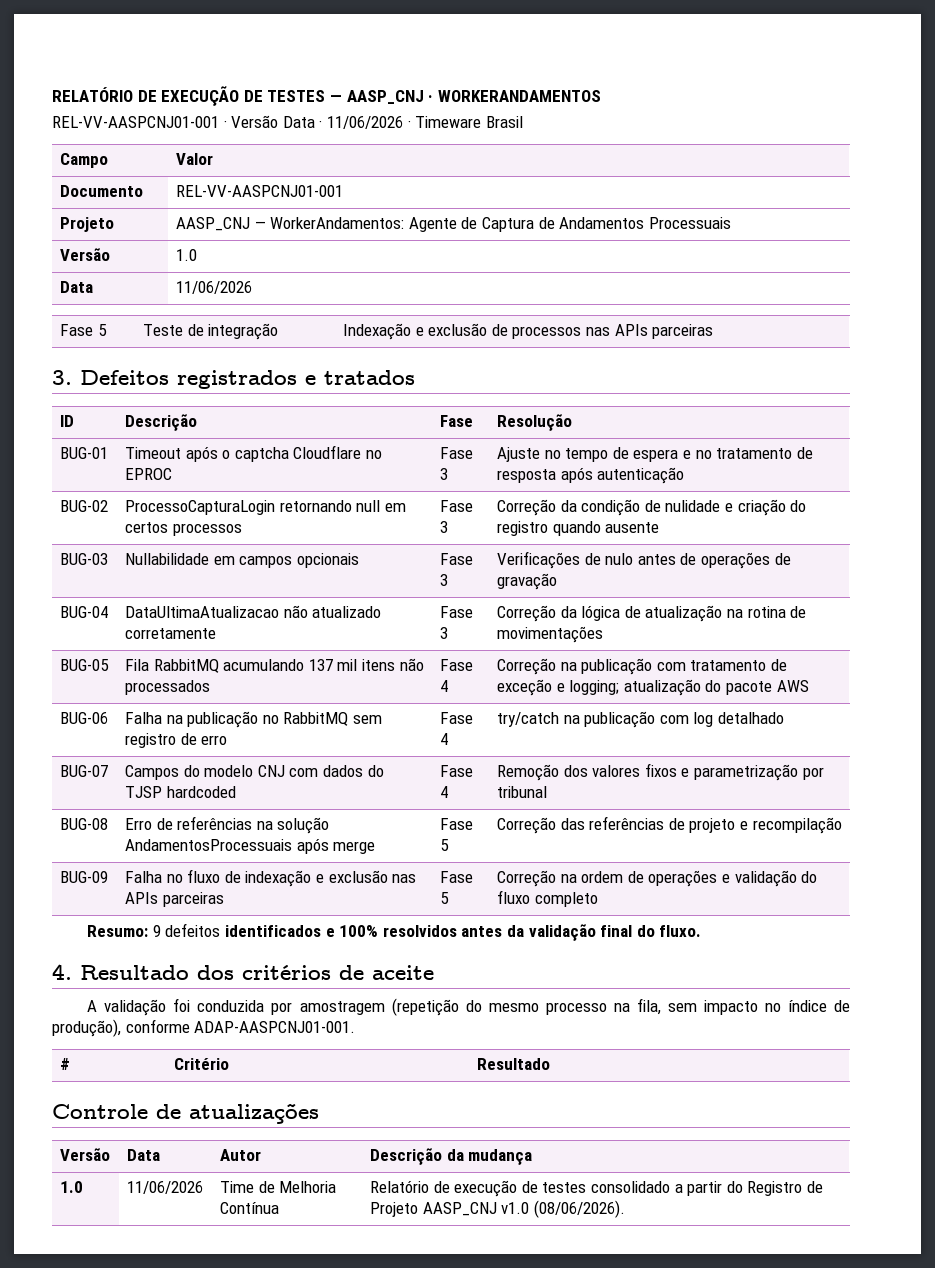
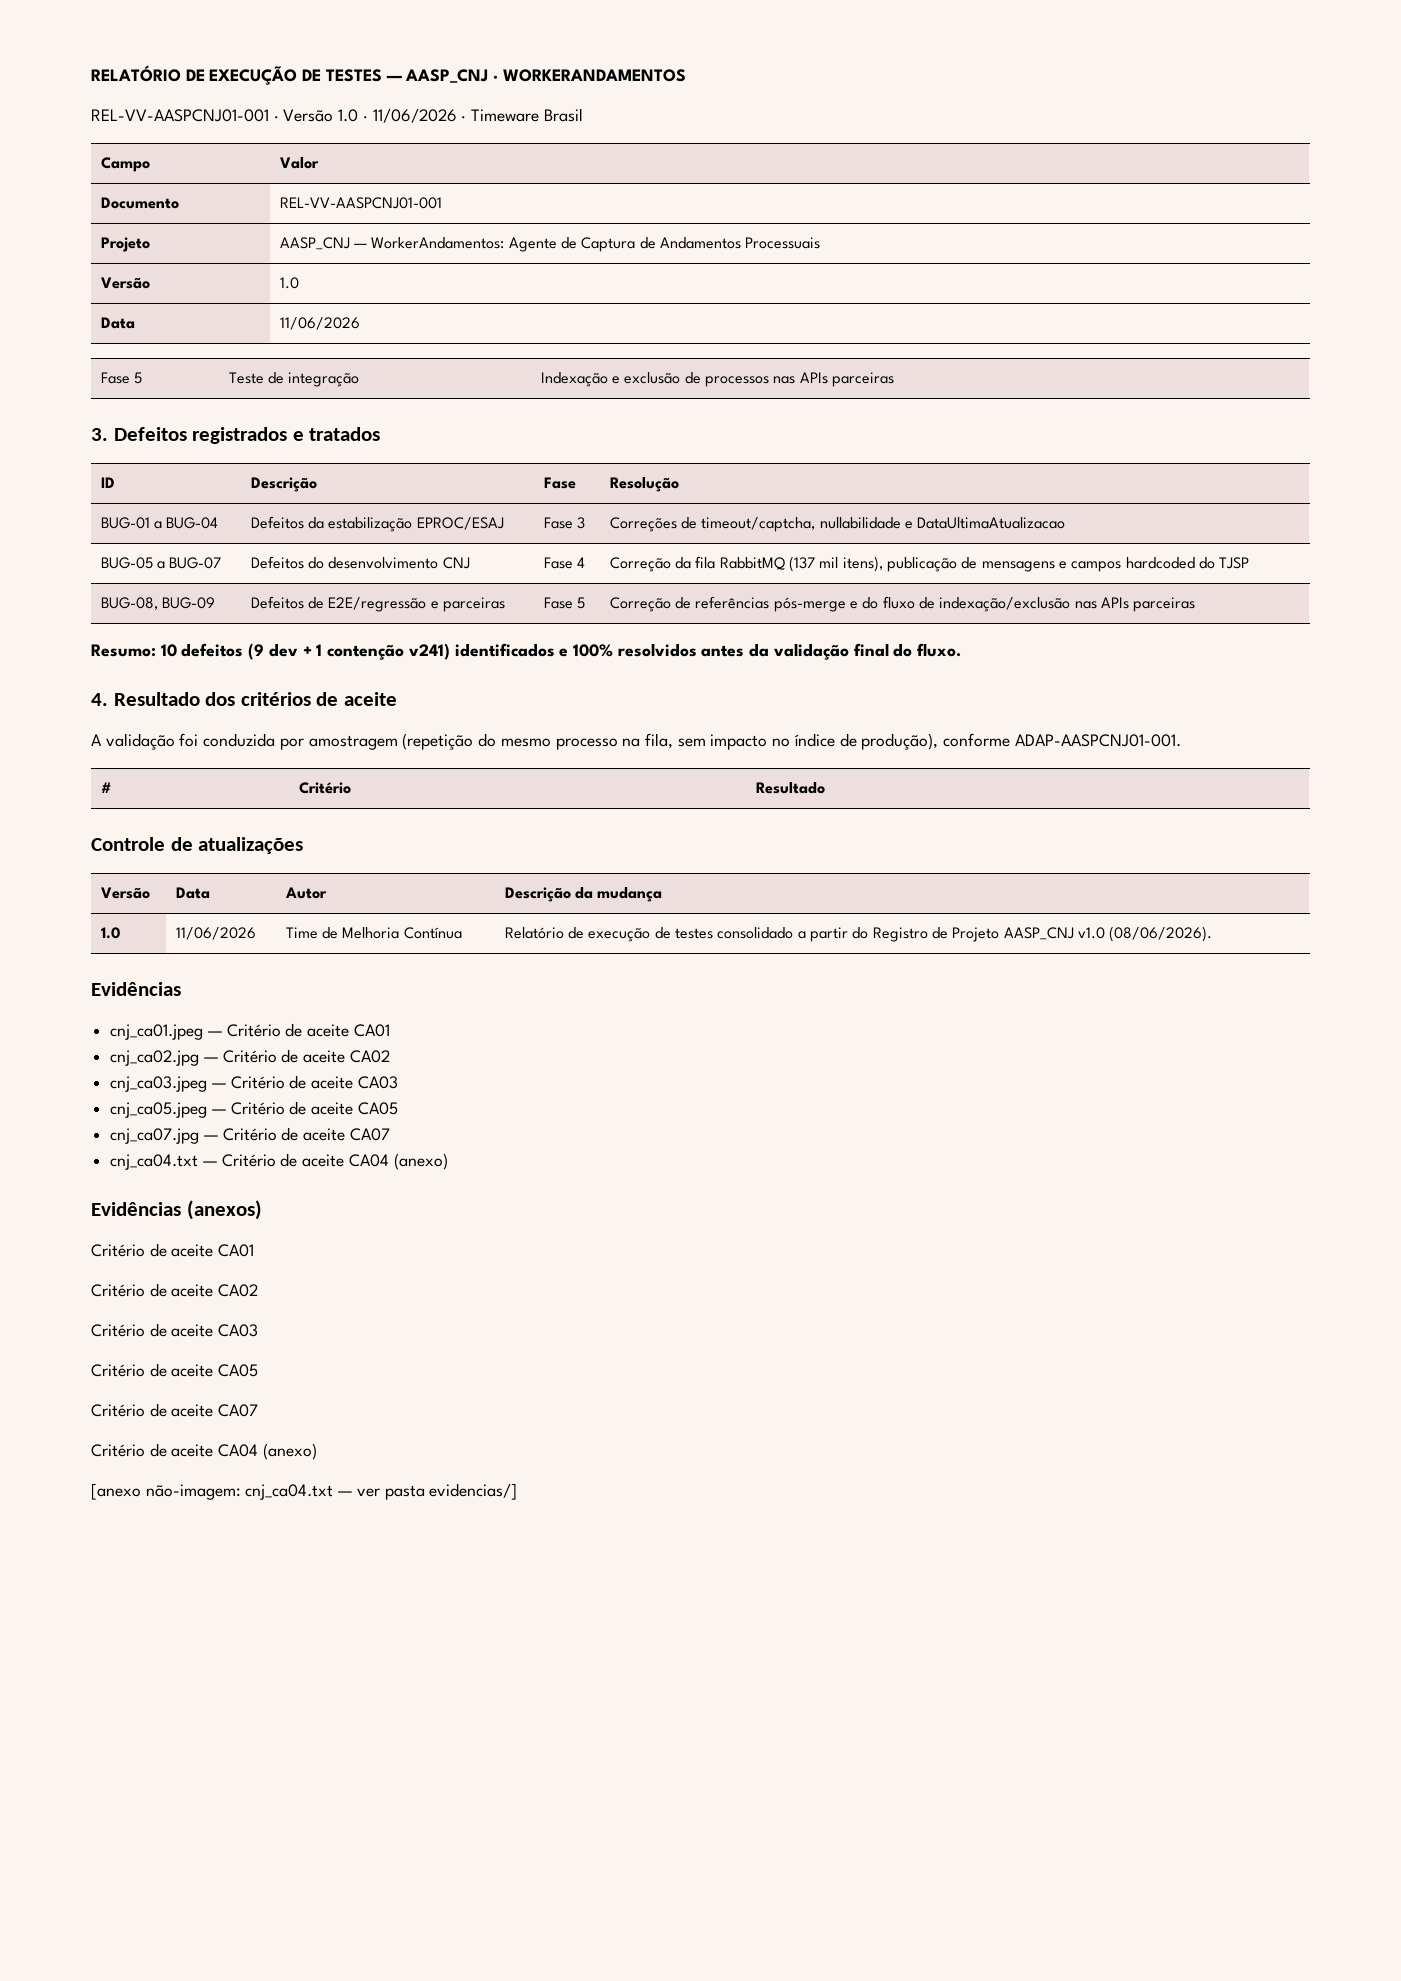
[282,116,315,128] Data -> [338,109,359,122] 1.0
[125,445,383,462] [125,468,173,480] [440,447,474,459] [440,468,449,480] [497,447,813,462] [497,467,685,484] [60,500,109,512] [125,500,406,515] [125,522,242,536] [440,500,474,512] [440,521,449,533] [497,499,807,516] [497,521,660,536] [60,553,109,565] [125,553,359,568] [440,553,474,565] [440,574,449,586] [497,551,791,569] [497,573,558,590] [60,606,109,618] [125,605,382,618] [125,628,217,639] [440,606,474,618] [440,627,449,639] [497,605,807,622] [497,626,604,643] [60,659,110,671] [125,658,424,673] [125,680,211,695] [440,659,474,671] [440,680,449,692] [497,658,788,675] [497,679,809,696] [60,712,109,724] [125,711,383,728] [125,733,228,748] [440,712,474,724] [440,733,449,745] [497,711,785,728] [60,765,109,777] [125,765,384,780] [125,786,236,798] [440,765,474,777] [440,786,449,798] [497,763,824,781] [497,786,548,798] [60,818,109,830] [125,816,330,834] [125,838,376,854] [440,818,474,830] [440,839,450,851] [497,816,842,834] [60,871,109,883] [125,869,417,887] [125,892,224,907] [440,871,474,883] [440,892,450,904] [497,870,818,887] [497,890,598,907] [87,923,221,937] | Timeout após o captcha Cloudflare no EPROC | Fase 3 | Ajuste no tempo de espera e no tratamento de resposta após autenticação // BUG-02 | ProcessoCapturaLogin retornando null em certos processos | Fase 3 | Correção da condição de nulidade e criação do registro quando ausente // BUG-03 | Nullabilidade em campos opcionais | Fase 3 | Verificações de nulo antes de operações de gravação // BUG-04 | DataUltimaAtualizacao não atualizado corretamente | Fase 3 | Correção da lógica de atualização na rotina de movimentações // BUG-05 | Fila RabbitMQ acumulando 137 mil itens não processados | Fase 4 | Correção na publicação com tratamento de exceção e logging; atualização do pacote AWS // BUG-06 | Falha na publicação no RabbitMQ sem registro de erro | Fase 4 | try/catch na publicação com log detalhado // BUG-07 | Campos do modelo CNJ com dados do TJSP hardcoded | Fase 4 | Remoção dos valores fixos e parametrização por tribunal // BUG-08 | Erro de referências na solução AndamentosProcessuais após merge | Fase 5 | Correção das referências de projeto e recompilação // BUG-09 | Falha no fluxo de indexação e exclusão nas APIs parceiras | Fase 5 | Correção na ordem de operações e validação do fluxo completo // Resumo: 9 defeitos -> [154,517,219,529] [250,516,504,532] [543,517,586,529] [609,517,1066,532] [100,557,222,569] [250,556,470,569] [543,557,586,569] [609,556,1250,572] [100,597,216,610] [250,596,506,612] [543,597,586,609] [609,596,1196,612] [91,643,450,660] a BUG-04 | Defeitos da estabilização EPROC/ESAJ | Fase 3 | Correções de timeout/captcha, nullabilidade e DataUltimaAtualizacao // BUG-05 a BUG-07 | Defeitos do desenvolvimento CNJ | Fase 4 | Correção da fila RabbitMQ (137 mil itens), publicação de mensagens e campos hardcoded do TJSP // BUG-08, BUG-09 | Defeitos de E2E/regressão e parceiras | Fase 5 | Correção de referências pós-merge e do fluxo de indexação/exclusão nas APIs parceiras // Resumo: 10 defeitos (9 dev + 1 contenção v241)
(625, 1209) none -> [91,982,181,996] [110,1023,390,1040] [110,1049,390,1066] [110,1075,398,1092] [110,1101,398,1118] [110,1127,390,1144] [110,1153,448,1170] [91,1200,262,1220] [91,1243,255,1257] [91,1283,259,1297] [91,1323,259,1337] [91,1363,259,1377] [91,1403,259,1417] [91,1443,317,1460] [91,1483,518,1500] // Evidências // cnj_ca01.jpeg — Critério de aceite CA01 // cnj_ca02.jpg — Critério de aceite CA02 // cnj_ca03.jpeg — Critério de aceite CA03 // cnj_ca05.jpeg — Critério de aceite CA05 // cnj_ca07.jpg — Critério de aceite CA07 // cnj_ca04.txt — Critério de aceite CA04 (anexo) // Evidências (anexos) // Critério de aceite CA01 // Critério de aceite CA02 // Critério de aceite CA03 // Critério de aceite CA05 // Critério de aceite CA07 // Critério de aceite CA04 (anexo) // [anexo não-imagem: cnj_ca04.txt — ver pasta evidencias/]

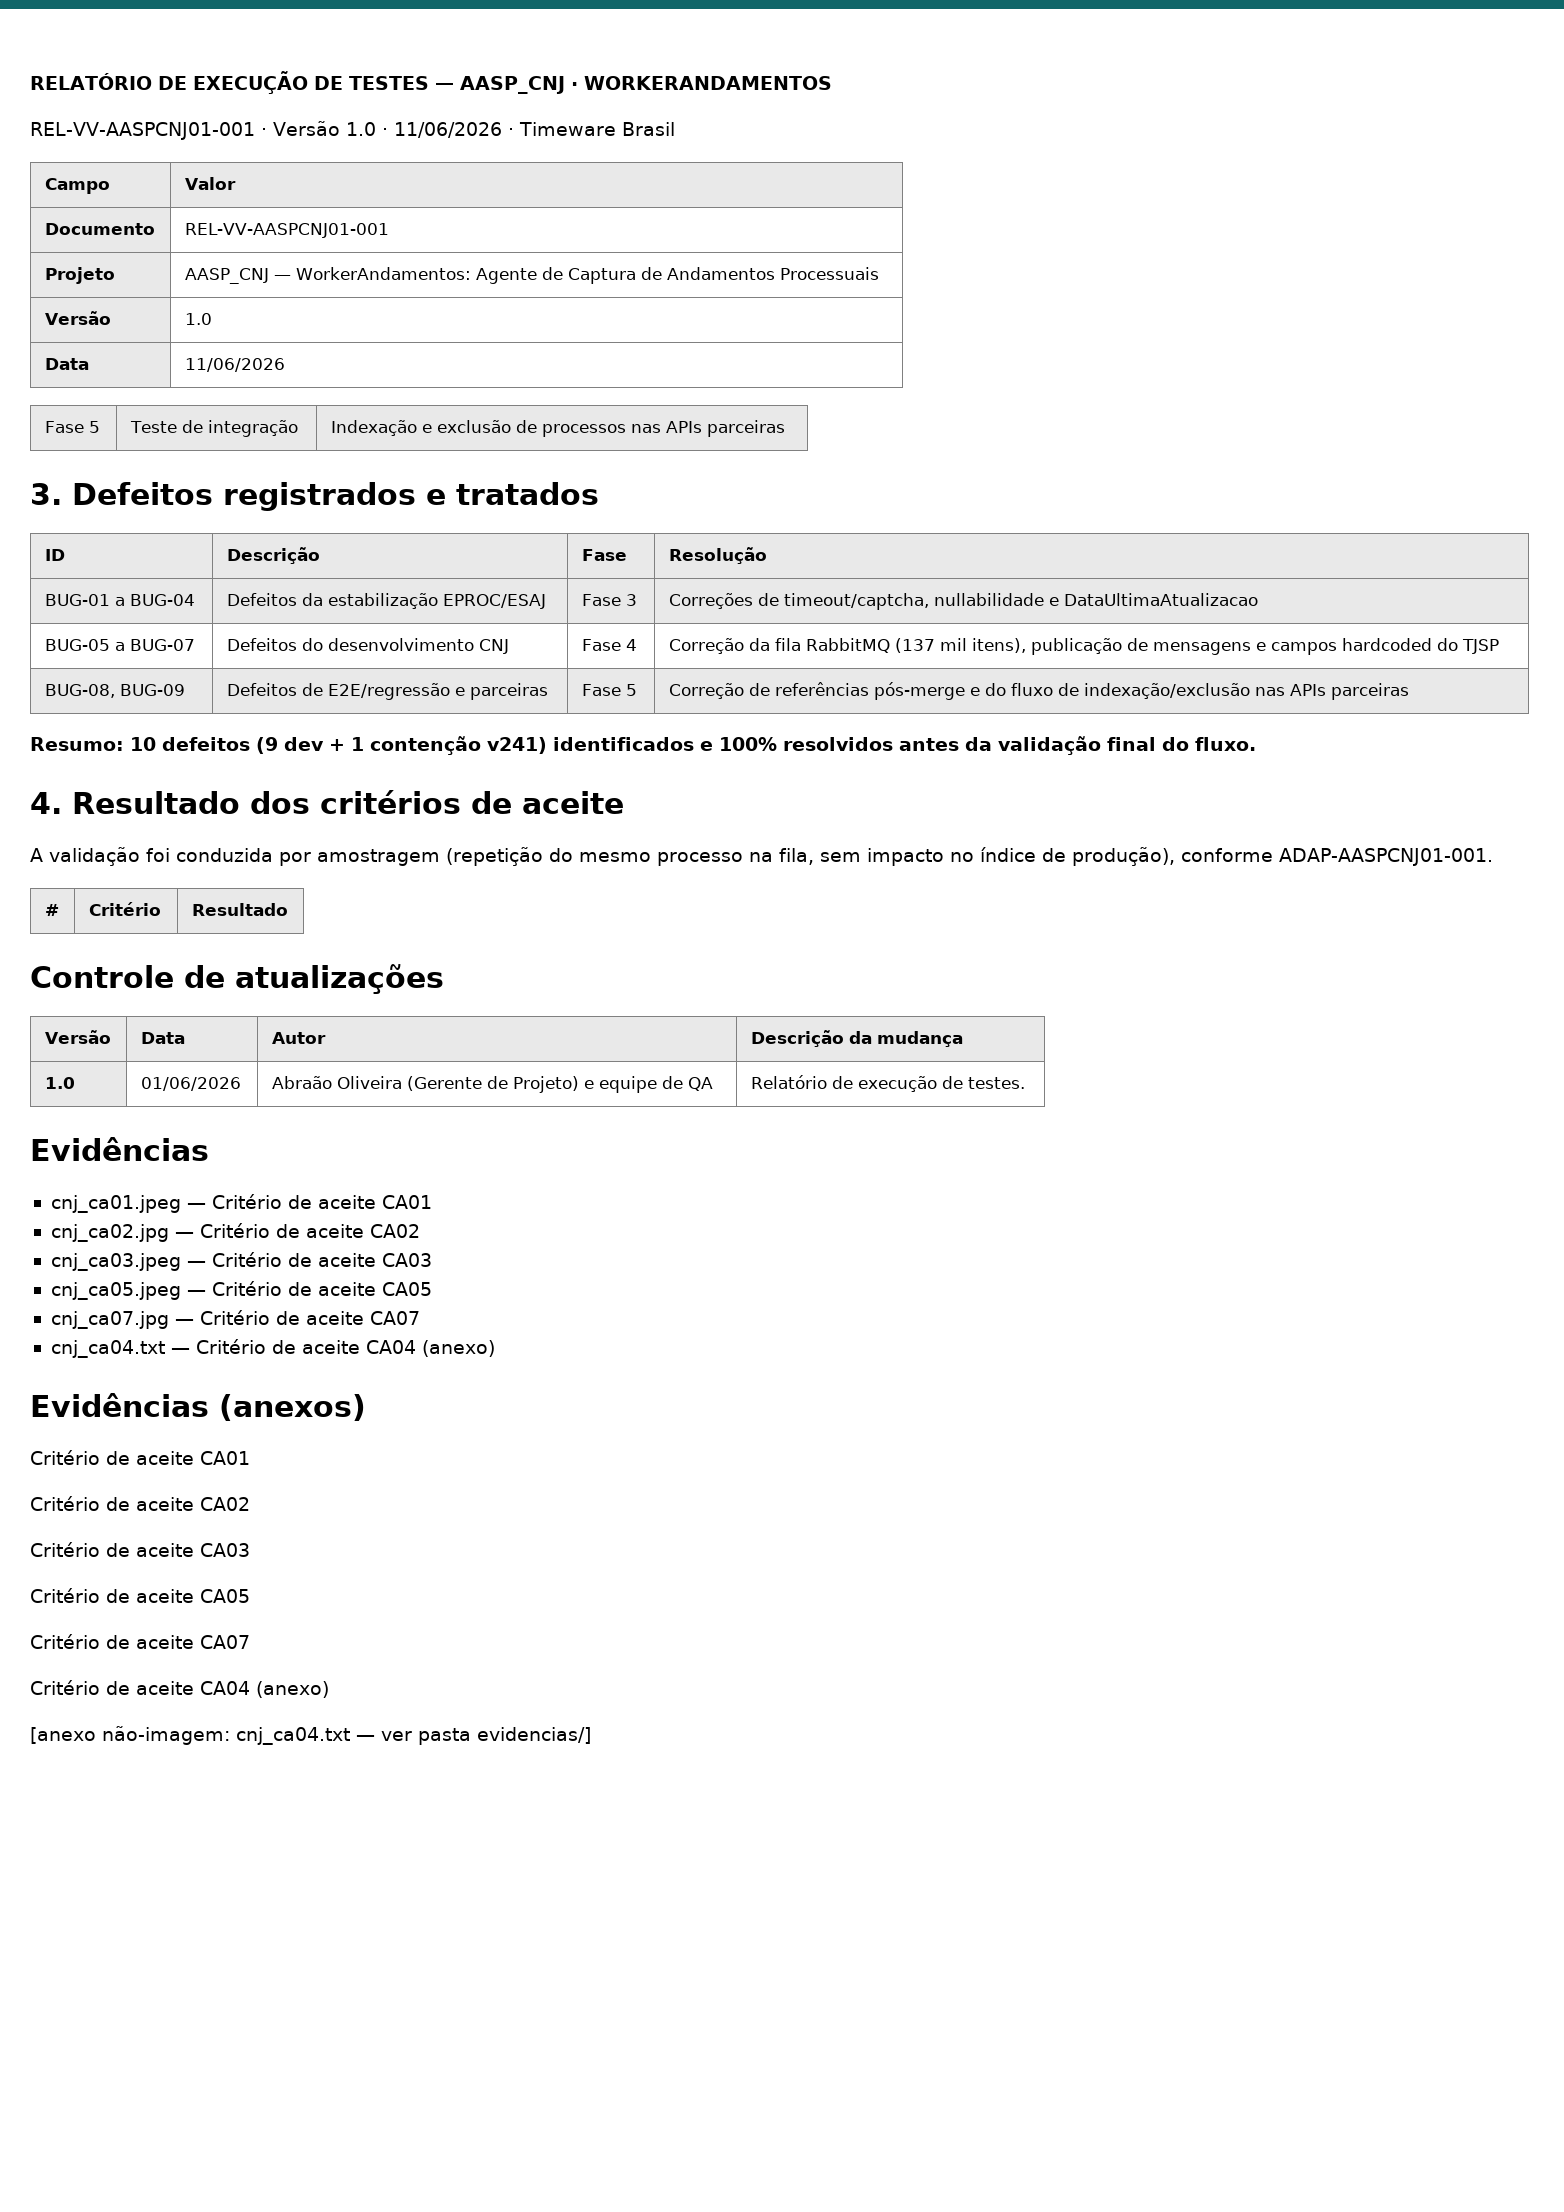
[175,927,256,940] [285,927,462,939] [504,926,1213,942] 11/06/2026 | Time de Melhoria Contínua | Relatório de execução de testes consolidado a partir do Registro de Projeto AASP_CNJ v1.0 (08/06/2026). -> [140,1077,241,1091] [271,1076,713,1093] [750,1075,1025,1092] 01/06/2026 | Abraão Oliveira (Gerente de Projeto) e equipe de QA | Relatório de execução de testes.

